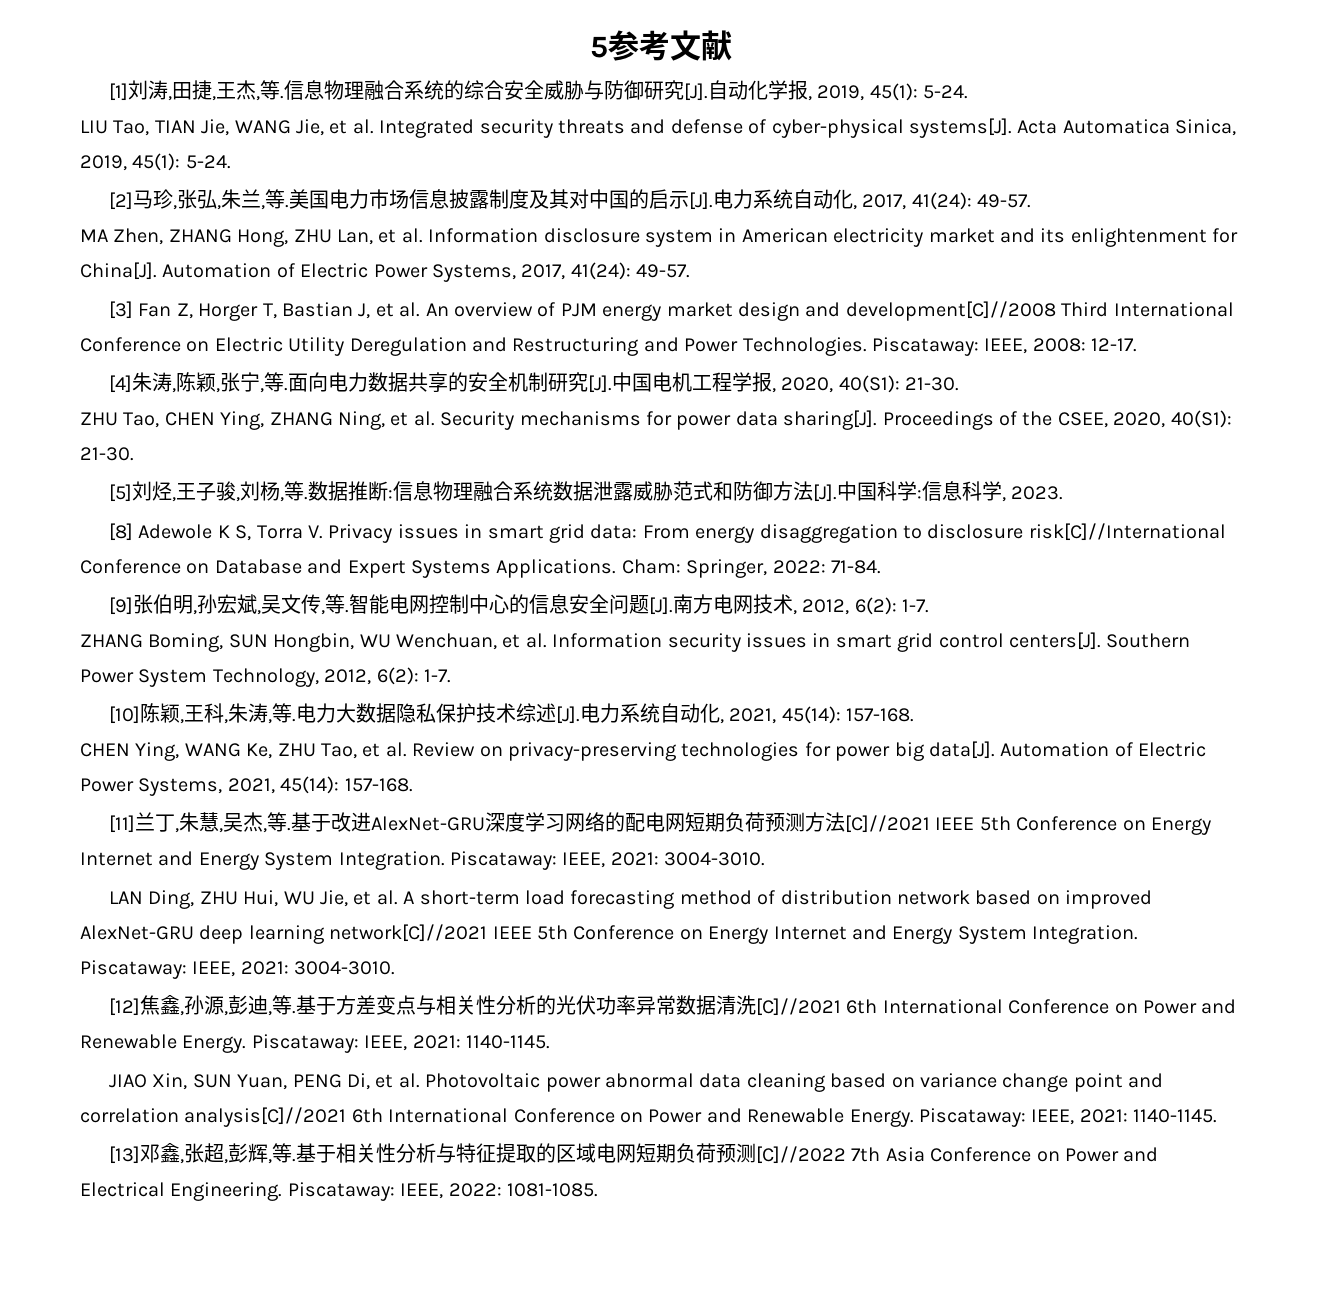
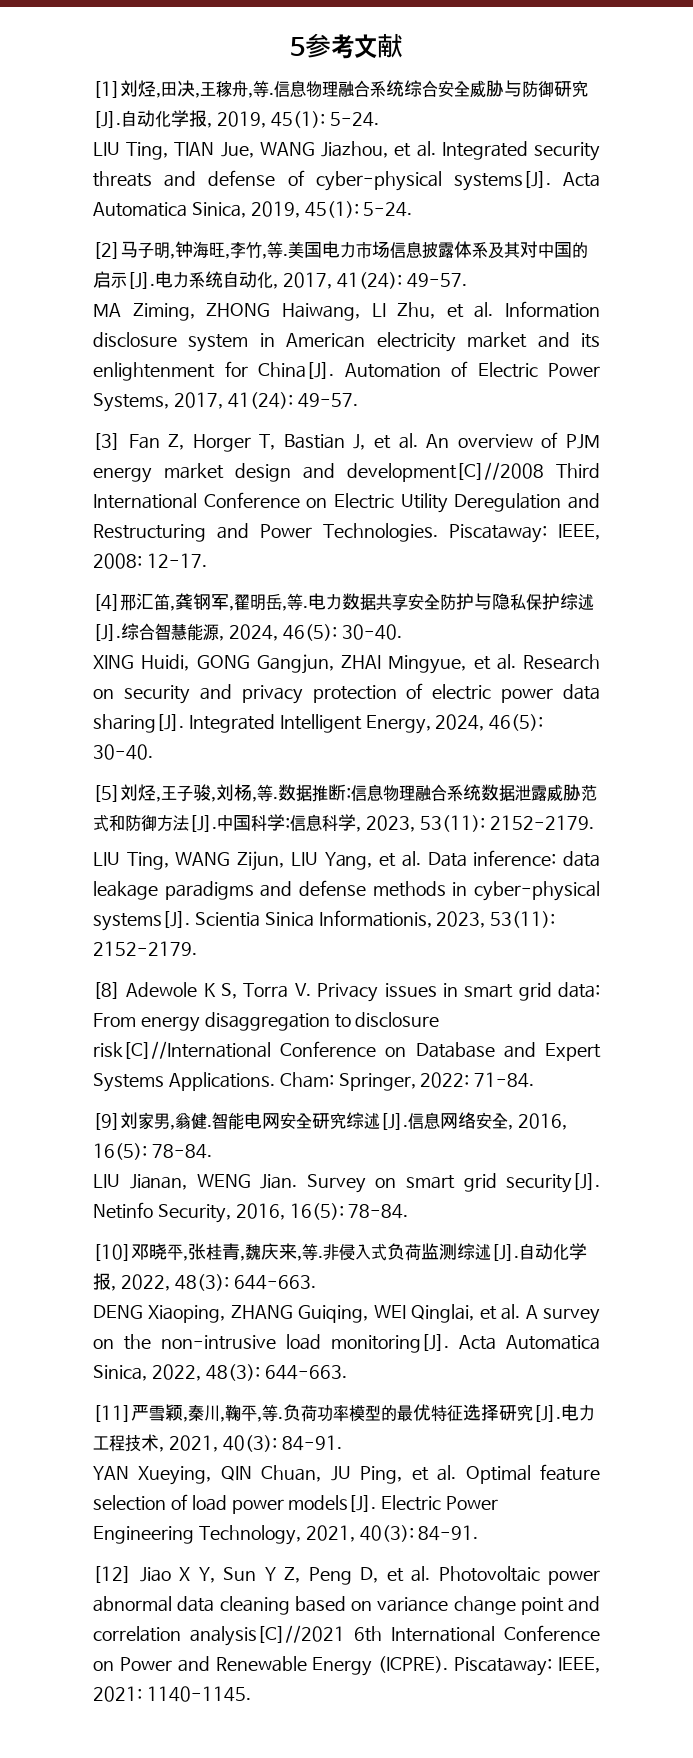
[147,80,256,101] 涛,田捷,王杰 -> [138,80,248,98] 烃,田决,王稼舟
[443,80,464,100] 的 -> (404, 88) none
[113,119,324,136] Tao, TIAN Jie, WANG Jie, -> [126,141,389,160] Ting, TIAN Jue, WANG Jiazhou,
[152,189,261,210] 珍,张弘,朱兰 -> [138,241,262,259] 子明,钟海旺,李竹
[488,189,529,209] 制度 -> [454,241,488,259] 体系
[113,228,373,247] Zhen, ZHANG Hong, ZHU Lan, -> [132,302,436,321] Ziming, ZHONG Haiwang, LI Zhu,
[131,372,328,393] 朱涛,陈颖,张宁,等.面向 -> [120,593,308,611] 邢汇笛,龚钢军,翟明岳,等.
[447,372,960,393] [80,410,1232,430] [80,447,134,461] 的安全机制研究[J].中国电机工程学报, 2020, 40(S1): 21-30. // ZHU Tao, CHEN Ying, ZHANG Ning, et al. Security mechanisms for power data sharing[J]. Proceedings of the CSEE, 2020, 40(S1): 21-30. -> [408,593,594,611] [93,623,402,641] [93,654,600,674] [93,683,600,704] [93,714,544,734] [93,744,153,760] 安全防护与隐私保护综述[J].综合智慧能源, 2024, 46(5): 30-40. // XING Huidi, GONG Gangjun, ZHAI Mingyue, et al. Research on security and privacy protection of electric power data sharing[J]. Integrated Intelligent Energy, 2024, 46(5): 30-40.
[1011,486,1064,500] 2023. -> [365,815,594,832] [93,850,600,871] [93,880,600,901] [93,910,556,931] [93,941,197,956] 2023, 53(11): 2152-2179. // LIU Ting, WANG Zijun, LIU Yang, et al. Data inference: data leakage paradigms and defense methods in cyber-physical systems[J]. Scientia Sinica Informationis, 2023, 53(11): 2152-2179.
[132,594,930,615] [80,632,1191,652] [80,667,451,687] [108,703,915,724] [80,741,1207,761] [80,776,413,796] [108,812,1211,835] [80,851,766,870] [108,890,1153,909] [80,924,1139,944] [80,960,396,979] [108,995,1237,1016] [80,1034,550,1053] [108,1073,370,1090] 张伯明,孙宏斌,吴文传,等.智能电网控制中心的信息安全问题[J].南方电网技术, 2012, 6(2): 1-7. // ZHANG Boming, SUN Hongbin, WU Wenchuan, et al. Information security issues in smart grid control centers[J]. Southern Power System Technology, 2012, 6(2): 1-7. // [10]陈颖,王科,朱涛,等.电力大数据隐私保护技术综述[J].电力系统自动化, 2021, 45(14): 157-168. // CHEN Ying, WANG Ke, ZHU Tao, et al. Review on privacy-preserving technologies for power big data[J]. Automation of Electric Power Systems, 2021, 45(14): 157-168. // [11]兰丁,朱慧,吴杰,等.基于改进AlexNet-GRU深度学习网络的配电网短期负荷预测方法[C]//2021 IEEE 5th Conference on Energy Internet and Energy System Integration. Piscataway: IEEE, 2021: 3004-3010. // LAN Ding, ZHU Hui, WU Jie, et al. A short-term load forecasting method of distribution network based on improved AlexNet-GRU deep learning network[C]//2021 IEEE 5th Conference on Energy Internet and Energy System Integration. Piscataway: IEEE, 2021: 3004-3010. // [12]焦鑫,孙源,彭迪,等.基于方差变点与相关性分析的光伏功率异常数据清洗[C]//2021 6th International Conference on Power and Renewable Energy. Piscataway: IEEE, 2021: 1140-1145. // JIAO Xin, SUN Yuan, PENG Di, -> [120,1112,567,1130] [93,1143,212,1160] [93,1173,600,1193] [93,1202,409,1223] [93,1243,587,1261] [93,1273,316,1291] [93,1304,601,1324] [93,1334,600,1353] [93,1364,347,1381] [93,1404,595,1422] [93,1434,342,1452] [93,1464,600,1485] [93,1494,499,1514] [93,1525,479,1545] [93,1566,378,1585] 刘家男,翁健.智能电网安全研究综述[J].信息网络安全, 2016, 16(5): 78-84. // LIU Jianan, WENG Jian. Survey on smart grid security[J]. Netinfo Security, 2016, 16(5): 78-84. // [10]邓晓平,张桂青,魏庆来,等.非侵入式负荷监测综述[J].自动化学报, 2022, 48(3): 644-663. // DENG Xiaoping, ZHANG Guiqing, WEI Qinglai, et al. A survey on the non-intrusive load monitoring[J]. Acta Automatica Sinica, 2022, 48(3): 644-663. // [11]严雪颖,秦川,鞠平,等.负荷功率模型的最优特征选择研究[J].电力工程技术, 2021, 40(3): 84-91. // YAN Xueying, QIN Chuan, JU Ping, et al. Optimal feature selection of load power models[J]. Electric Power Engineering Technology, 2021, 40(3): 84-91. // [12] Jiao X Y, Sun Y Z, Peng D,
[849,1108,1218,1127] [108,1143,1159,1164] [80,1182,598,1201] Energy. Piscataway: IEEE, 2021: 1140-1145. // [13]邓鑫,张超,彭辉,等.基于相关性分析与特征提取的区域电网短期负荷预测[C]//2022 7th Asia Conference on Power and Electrical Engineering. Piscataway: IEEE, 2022: 1081-1085. -> [312,1656,600,1676] [93,1686,251,1702] Energy (ICPRE). Piscataway: IEEE, 2021: 1140-1145.

